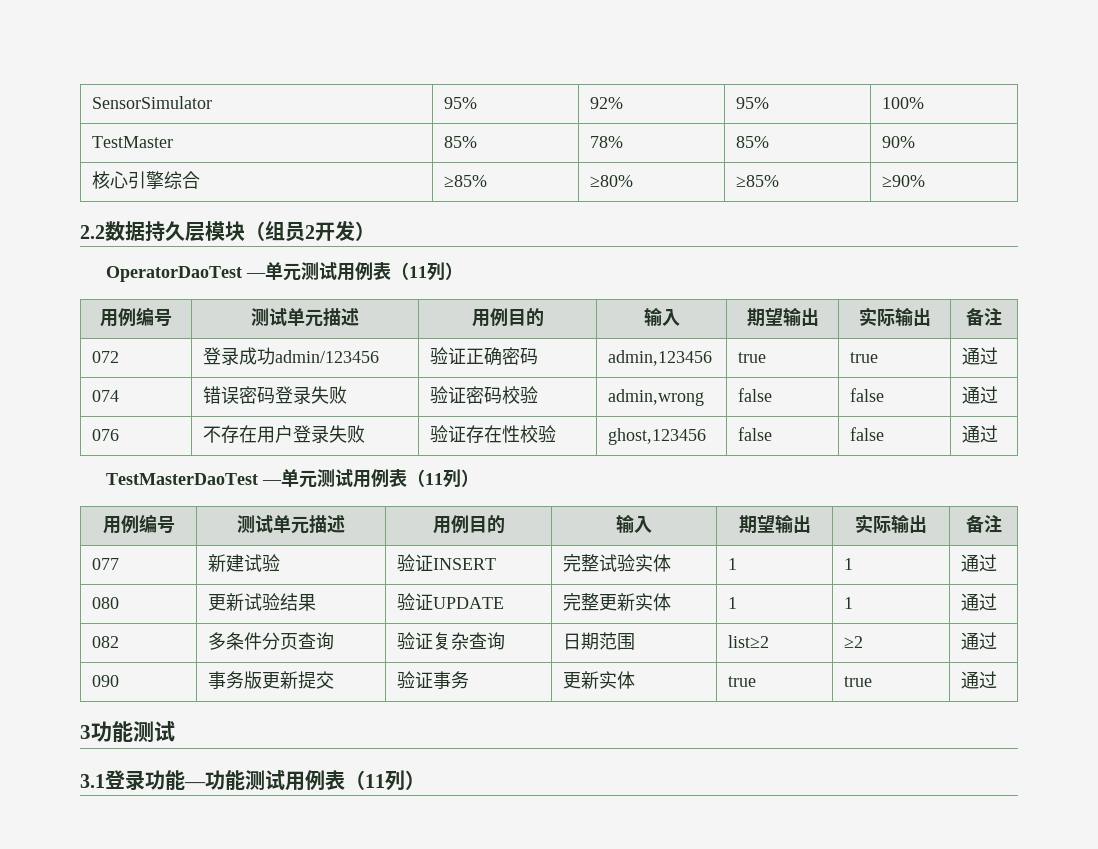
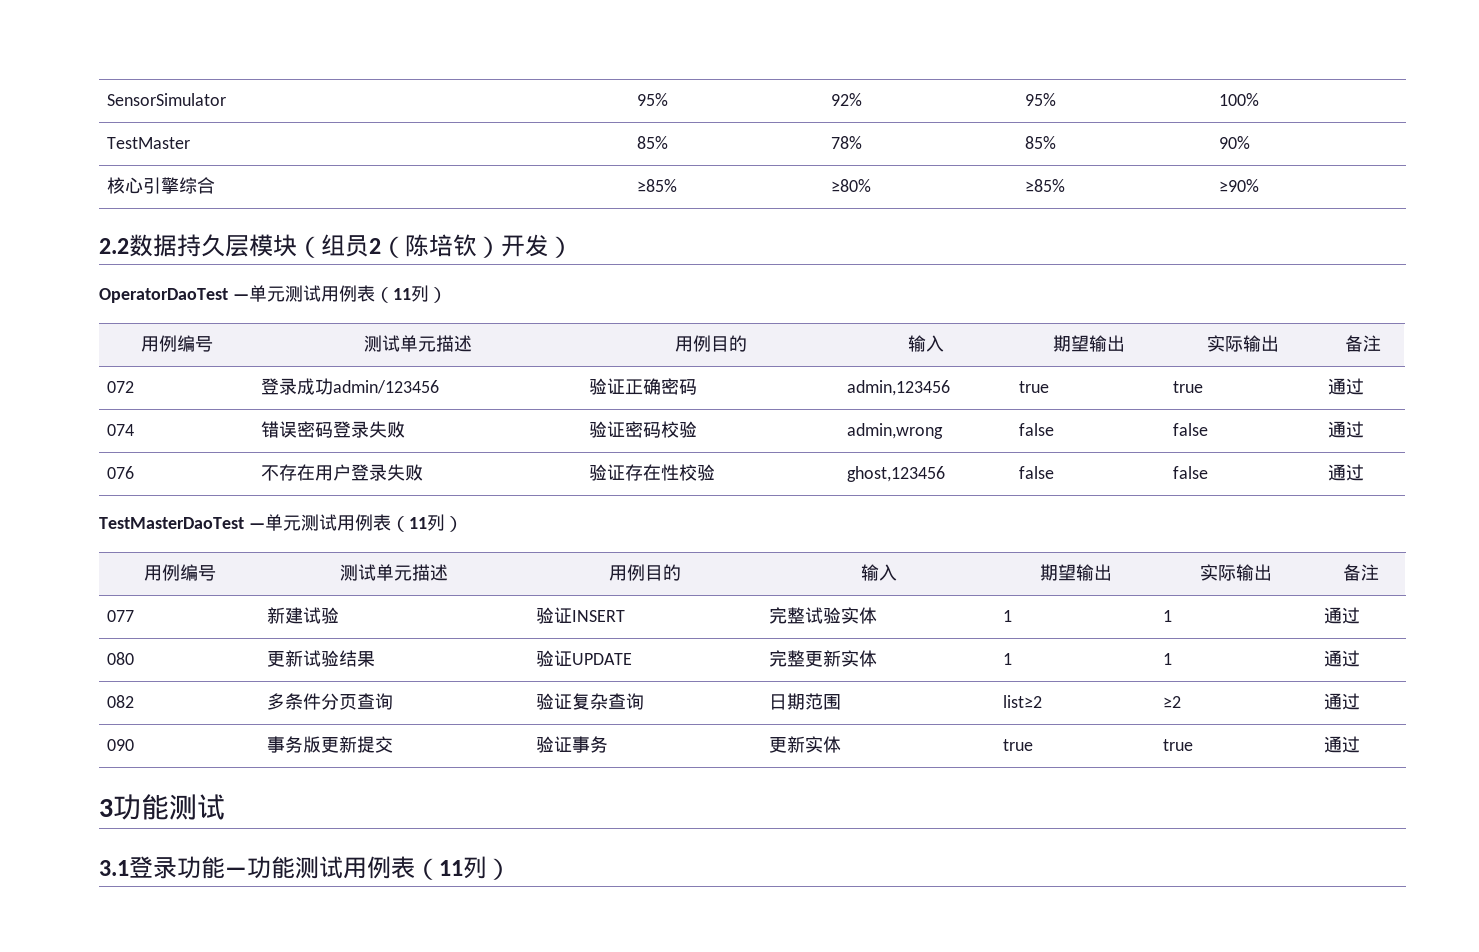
(315, 232) none -> [381,234,501,258] （陈培钦）

